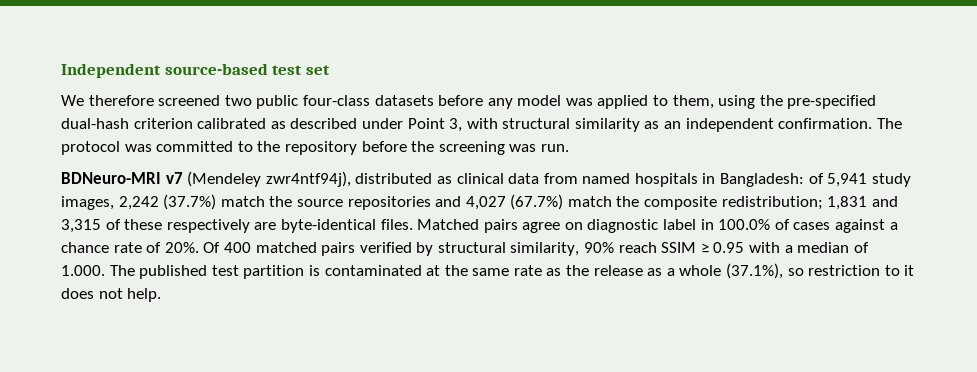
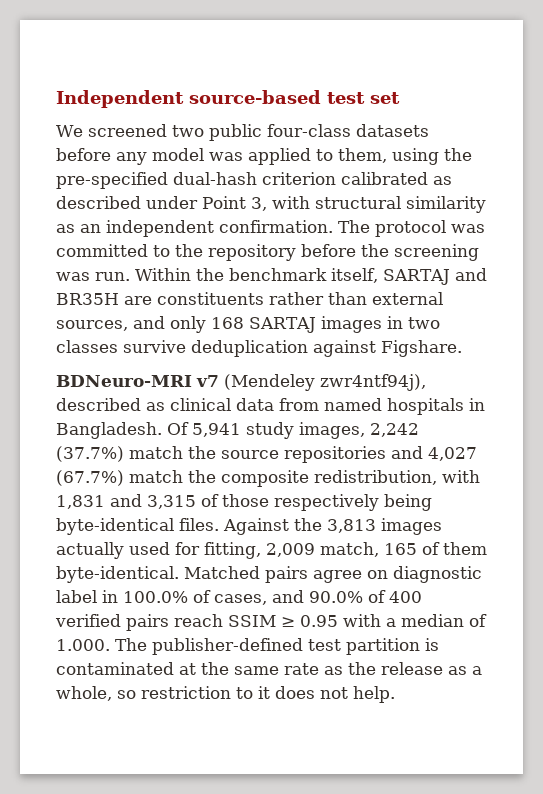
[88,95,154,106] therefore -> (83, 131) none
(569, 148) none -> [135,268,487,285] [56,292,443,305] [56,316,440,333] [56,340,462,357] Within the benchmark itself, SARTAJ and BR35H are constituents rather than external sources, and only 168 SARTAJ images in two classes survive deduplication against Figshare.
[355,173,433,184] distributed -> [56,398,141,411] described
[720,173,824,187] Bangladesh: of -> [56,422,189,439] Bangladesh. Of
[721,196,823,210] redistribution; -> [314,470,480,485] redistribution, with
[124,219,413,233] these respectively are byte-identical files. -> [222,494,432,511] [56,518,442,535] [56,542,487,559] [56,566,179,583] those respectively being byte-identical files. Against the 3,813 images actually used for fitting, 2,009 match, 165 of them byte-identical.
[793,219,898,233] [61,242,615,256] cases against a chance rate of 20%. Of 400 matched pairs verified by structural similarity, 90% -> [214,590,422,605] [55,614,169,631] cases, and 90.0% of 400 verified pairs
[139,265,208,279] published -> [152,638,303,655] publisher-defined
[679,263,784,279] whole (37.1%), -> [56,686,112,701] whole,

